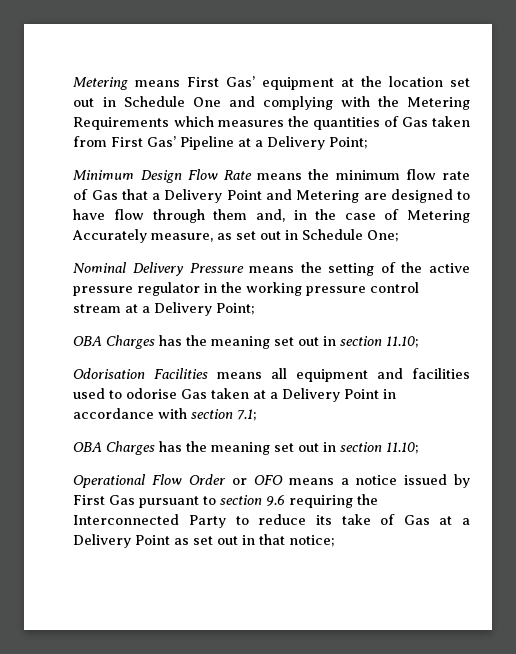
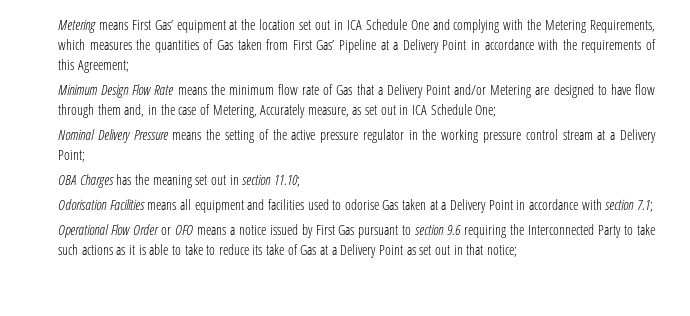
(116, 102) none -> [346,20,362,30] ICA
[73,117,170,130] Requirements -> [590,20,656,33] Requirements,
[329,137,369,149] Point; -> [442,39,656,53] [57,59,129,73] Point in accordance with the requirements of this Agreement;
[265,189,292,200] and -> [454,84,487,95] and/or
[406,210,470,223] Metering -> [212,105,257,118] Metering,
(299, 235) none -> [412,105,428,115] ICA
[73,441,420,455] // OBA Charges has the meaning set out in section 11.10; -> (653, 206) none
(249, 520) none -> [637,224,655,235] [57,244,216,255] take such actions as it is able to take to

